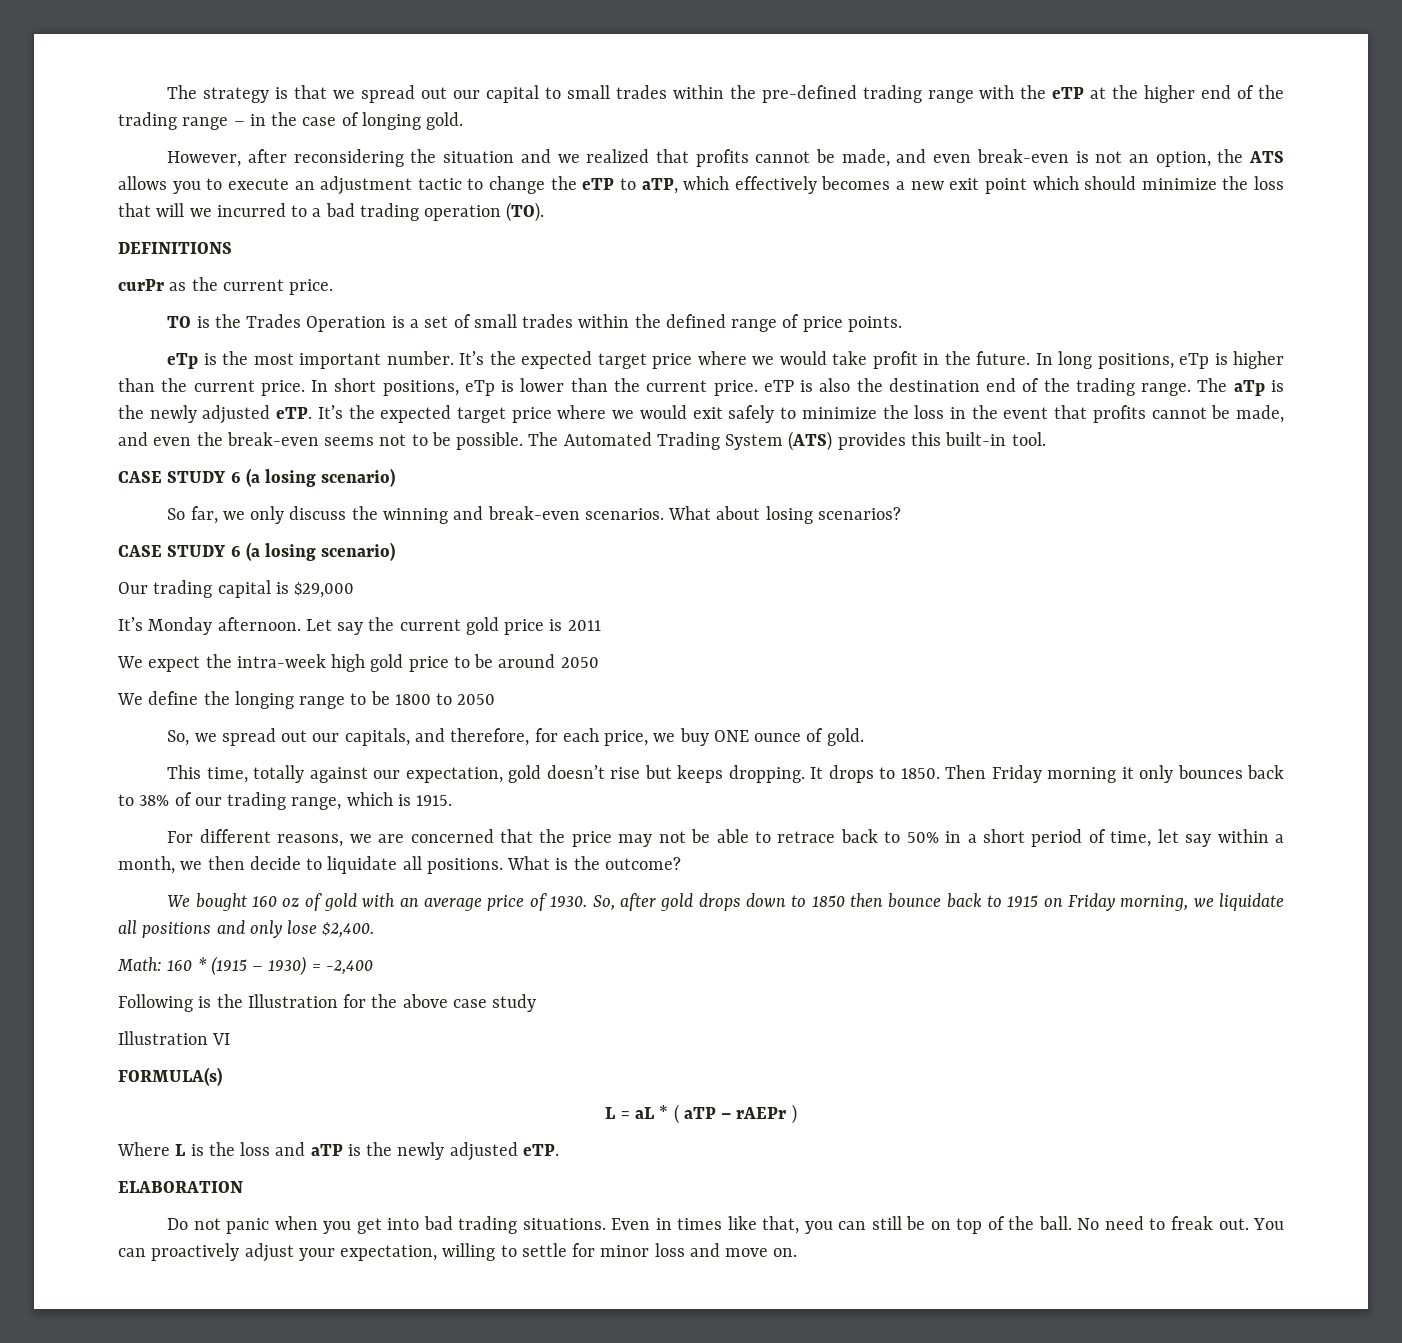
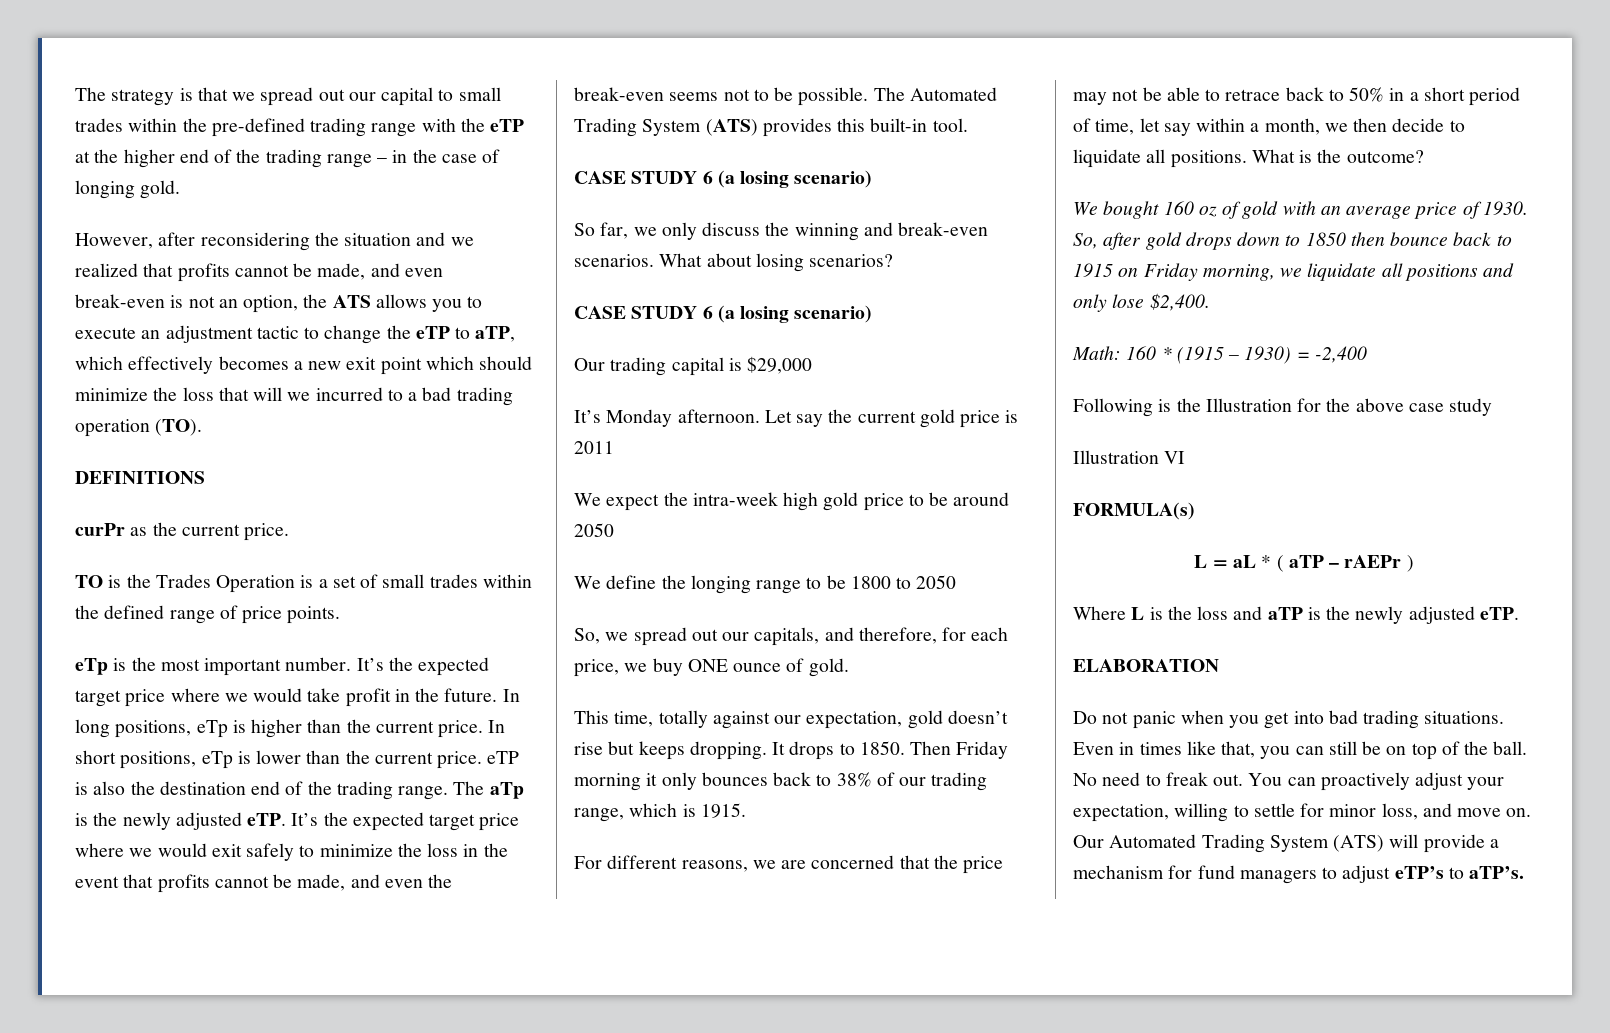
[654,1243,685,1257] loss -> [1381,803,1418,820] loss,
(798, 1252) none -> [1073,834,1499,853] [1073,865,1525,884] Our Automated Trading System (ATS) will provide a mechanism for fund managers to adjust eTP’s to aTP’s.

